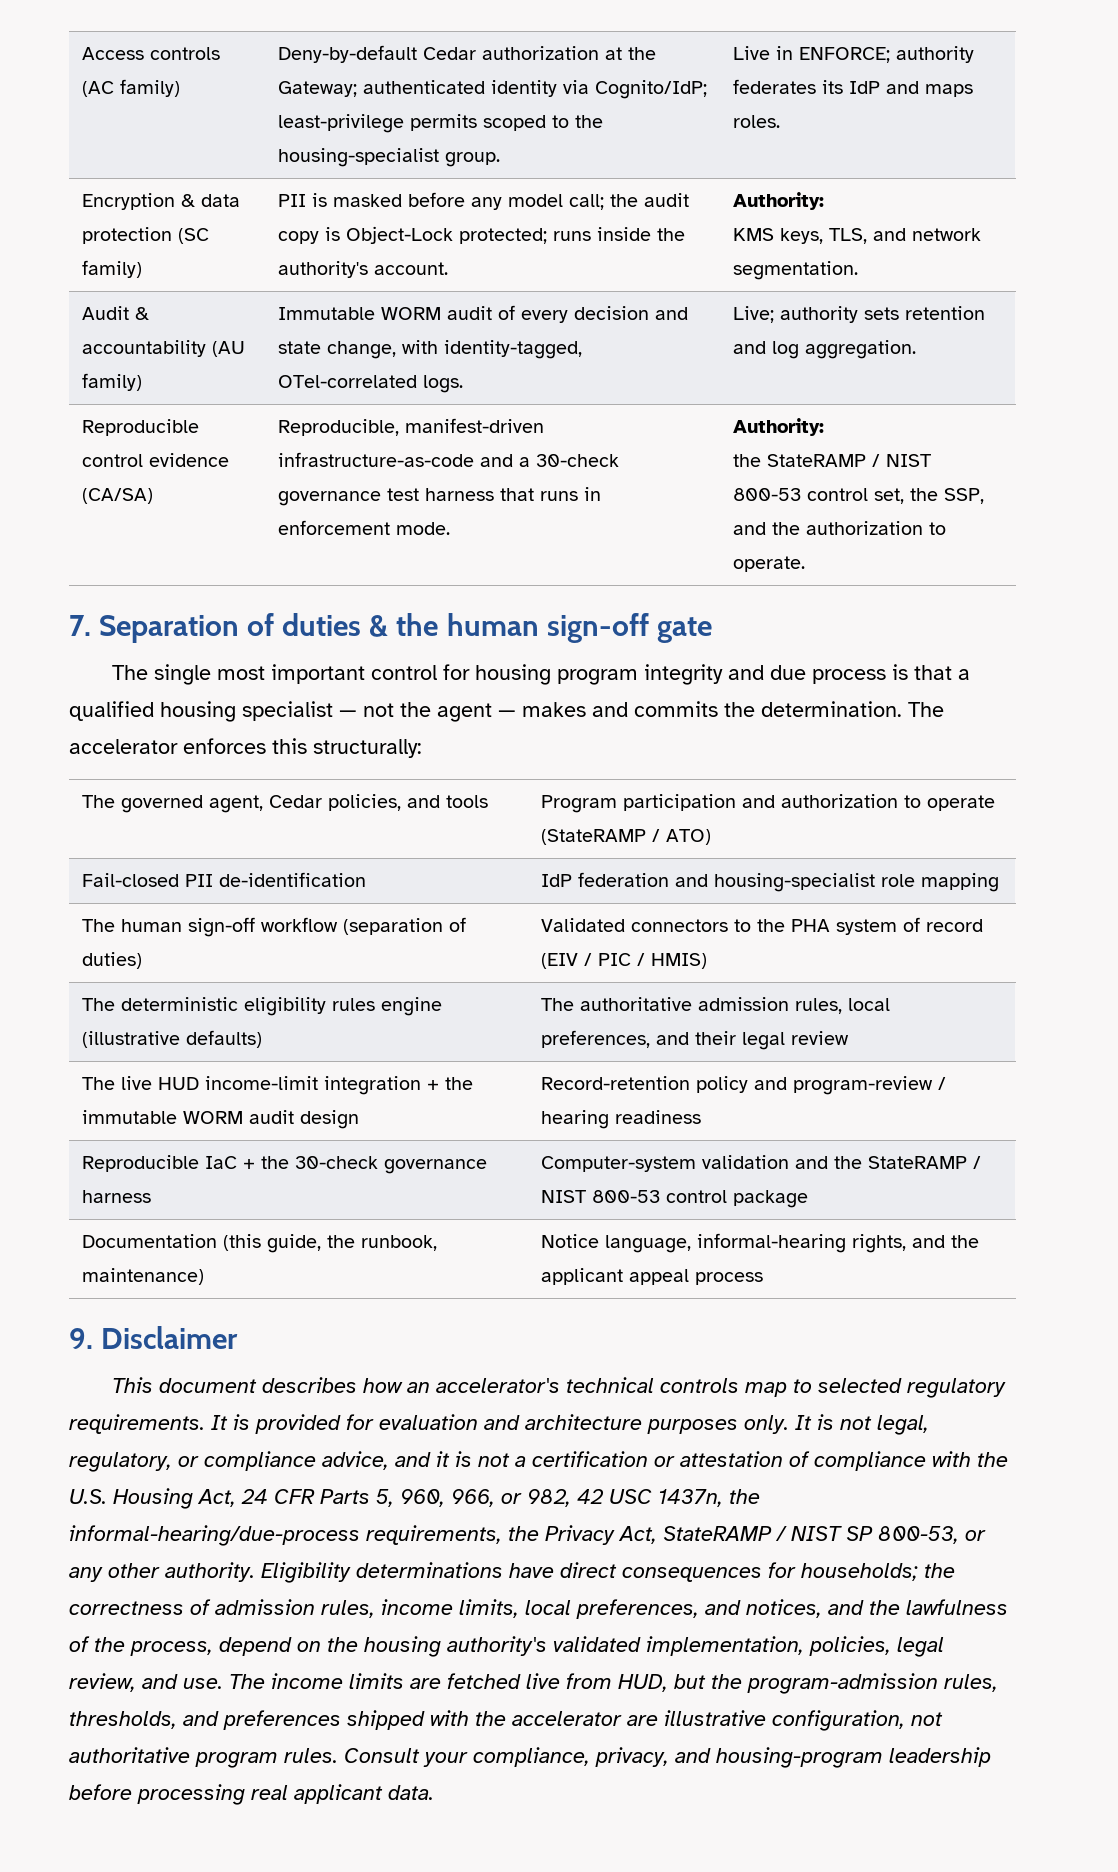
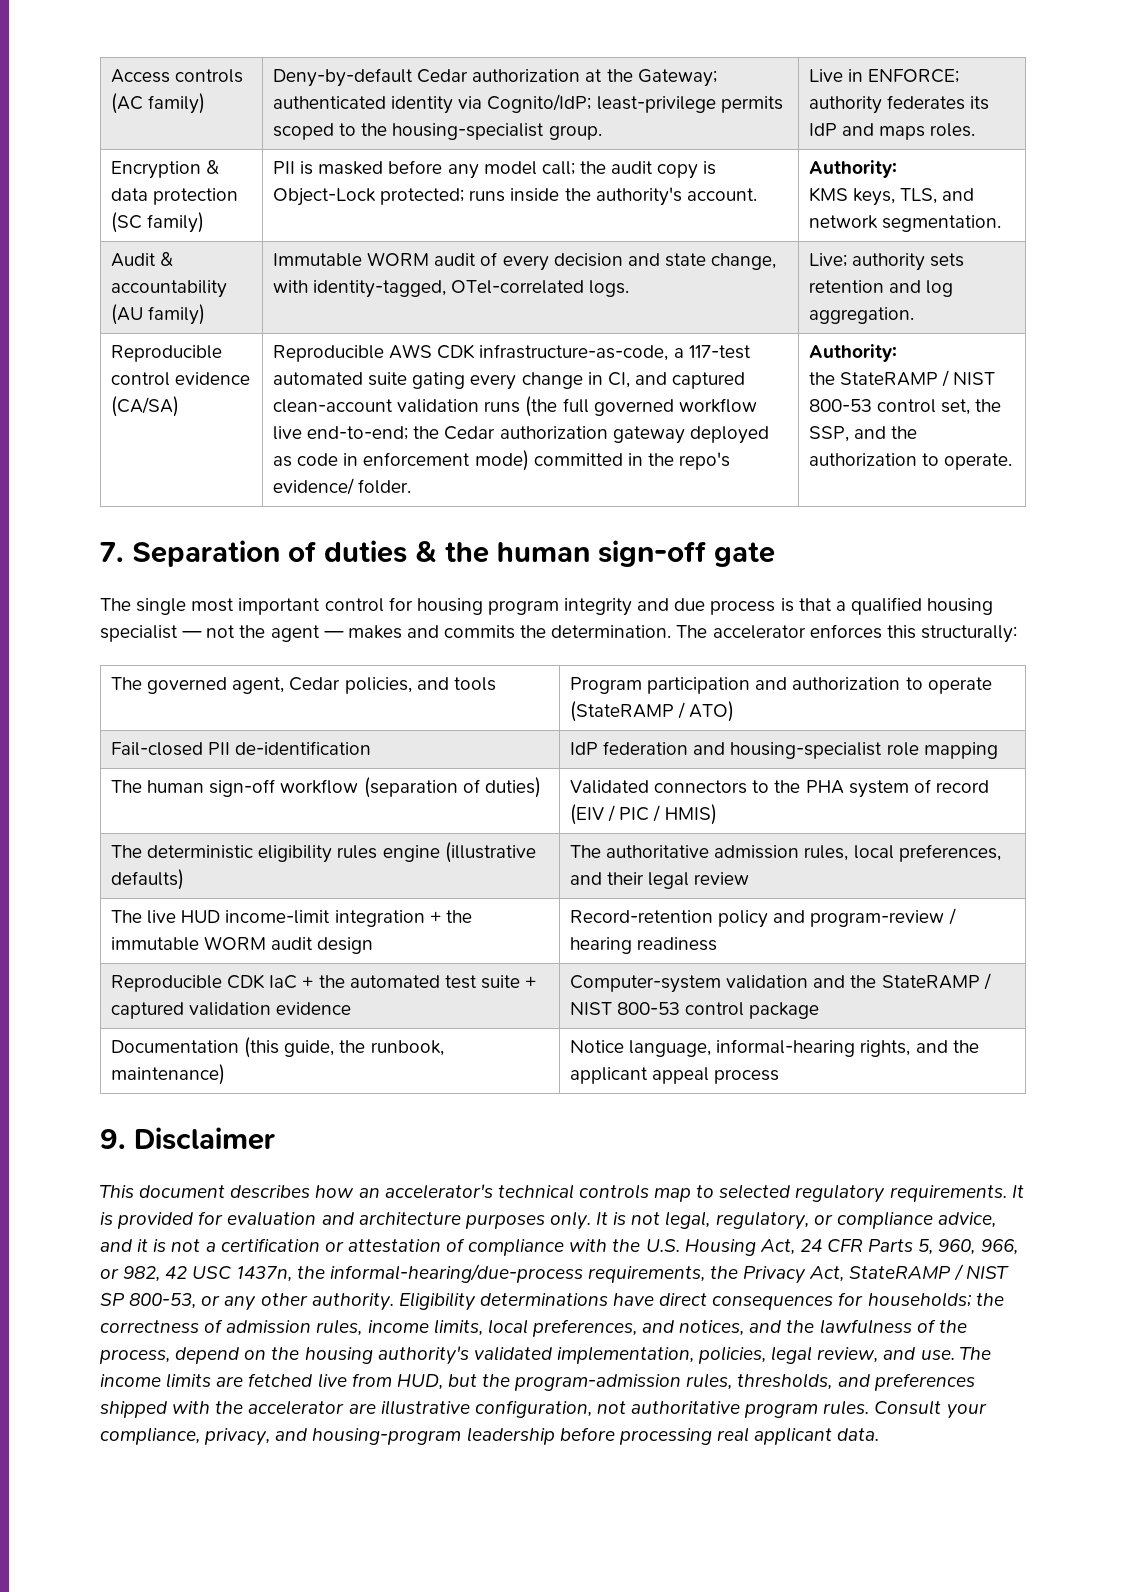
[278,418,545,436] [278,452,620,467] [278,487,602,506] [278,520,451,535] Reproducible, manifest-driven infrastructure-as-code and a 30-check governance test harness that runs in enforcement mode. -> [273,344,751,362] [273,372,746,390] [273,396,757,417] [273,426,769,444] [273,450,731,471] [273,478,412,495] Reproducible AWS CDK infrastructure-as-code, a 117-test automated suite gating every change in CI, and captured clean-account validation runs (the full governed workflow live end-to-end; the Cedar authorization gateway deployed as code in enforcement mode) committed in the repo's evidence/ folder.
(200, 1163) none -> [227,974,266,989] CDK
[295,1156,488,1174] [82,1190,152,1203] 30-check governance harness -> [349,975,537,989] [111,1002,352,1019] automated test suite + captured validation evidence

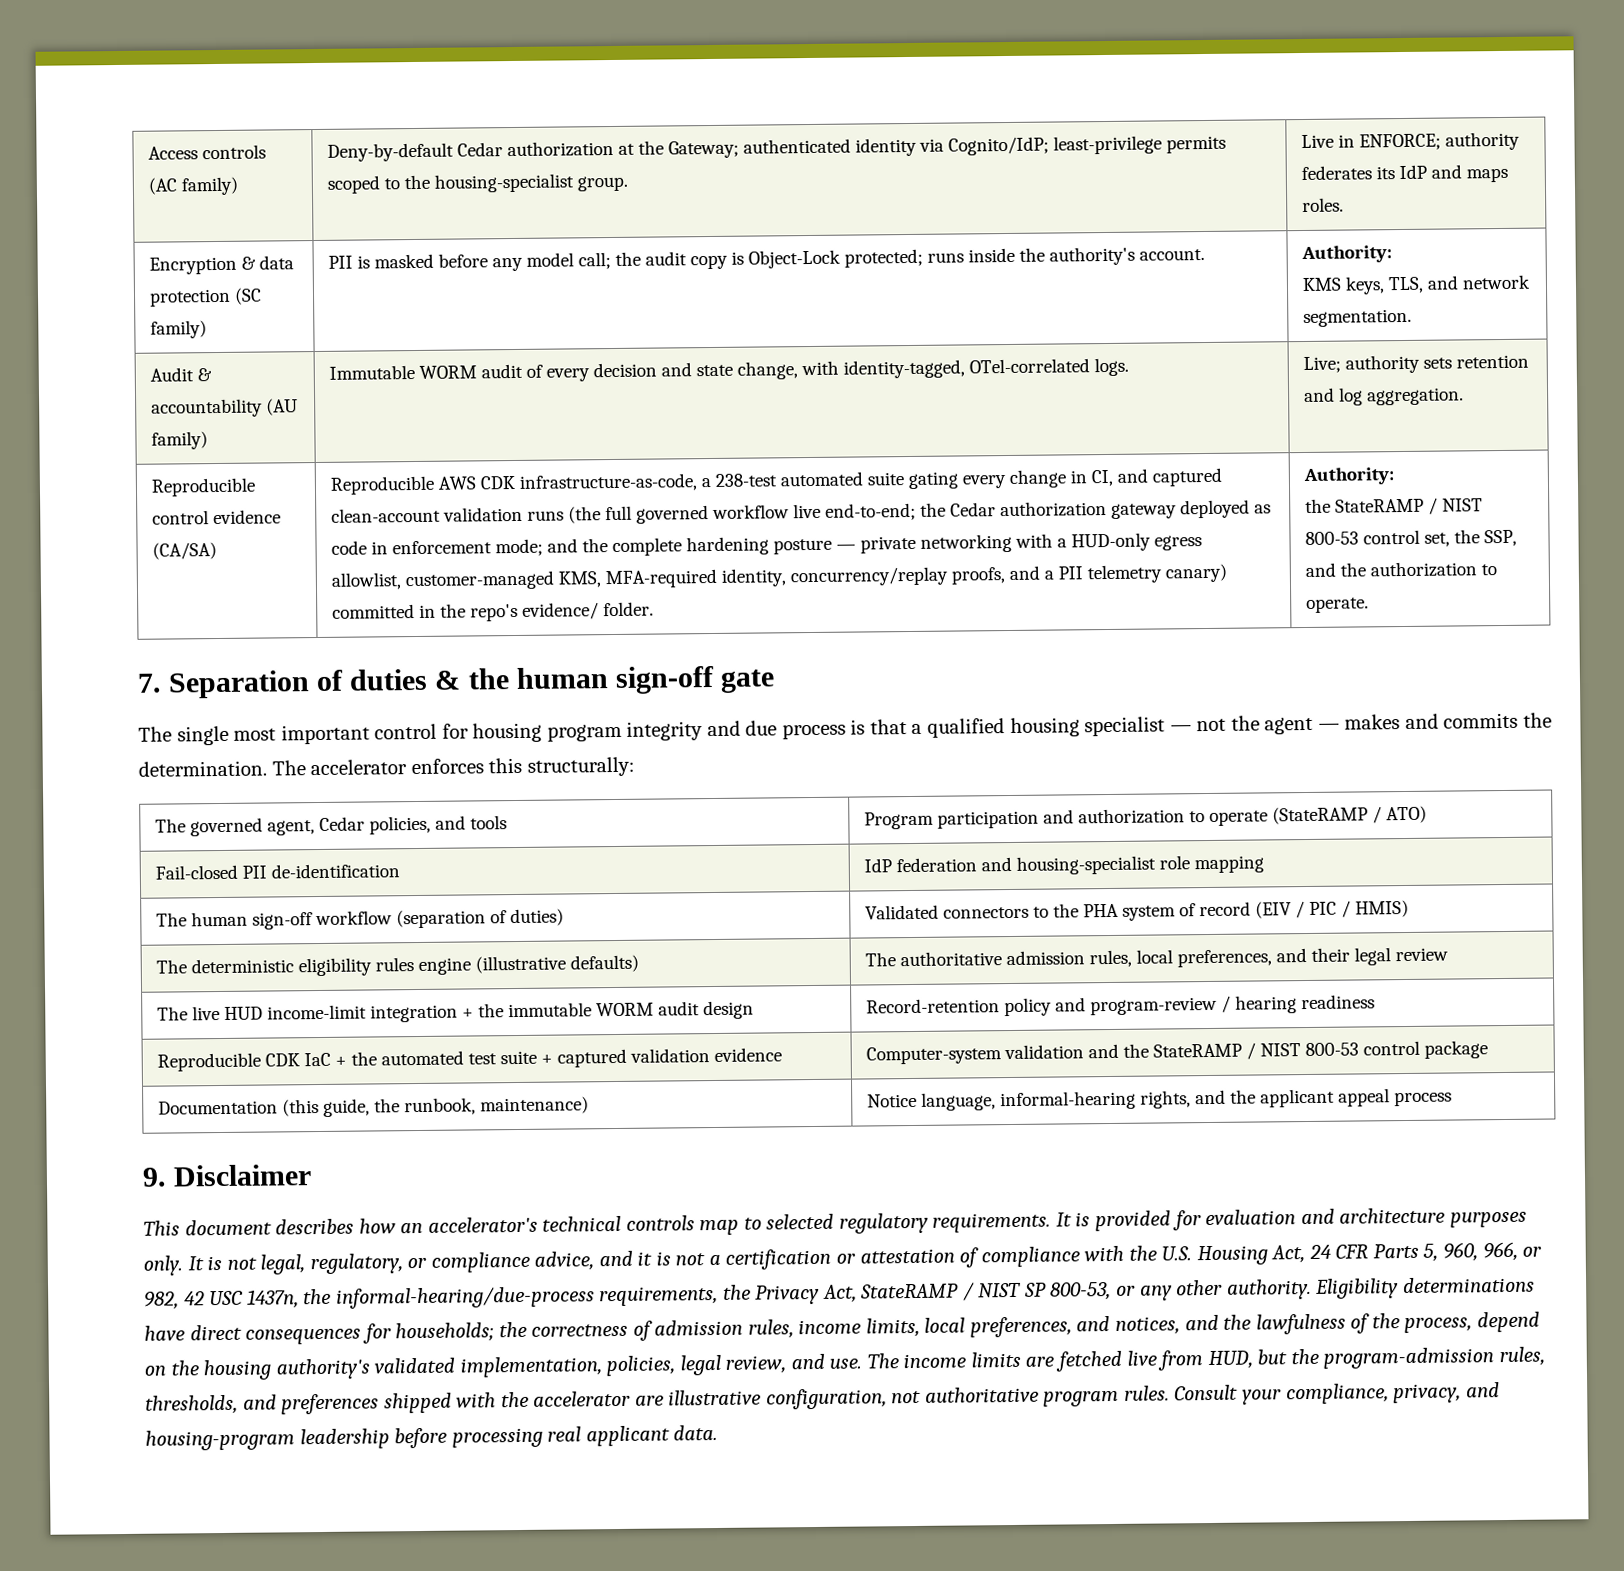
[688,345,751,359] 117-test -> [715,473,778,487] 238-test
[474,450,529,471] mode) -> [495,532,1203,557] [331,563,1228,591] mode; and the complete hardening posture — private networking with a HUD-only egress allowlist, customer-managed KMS, MFA-required identity, concurrency/replay proofs, and a PII telemetry canary)

